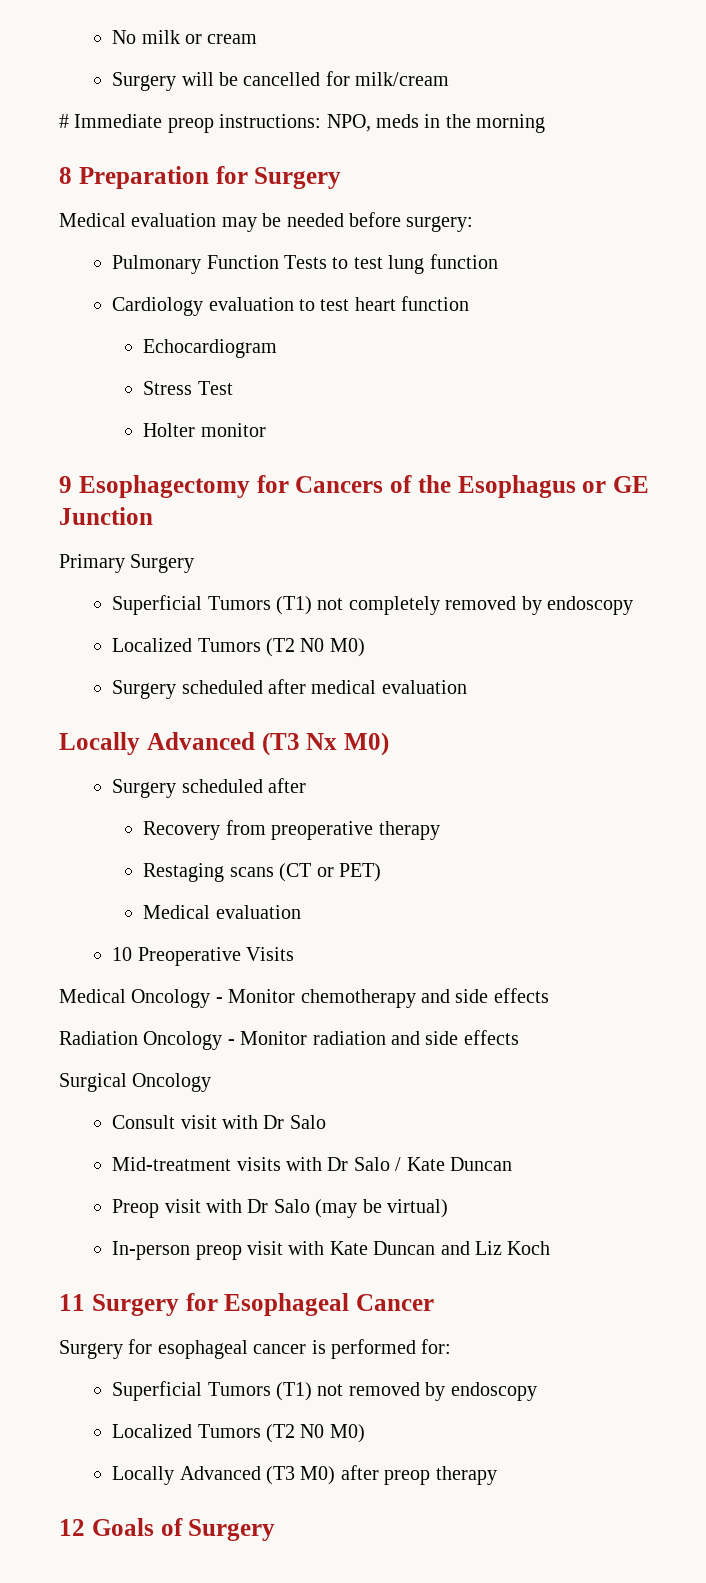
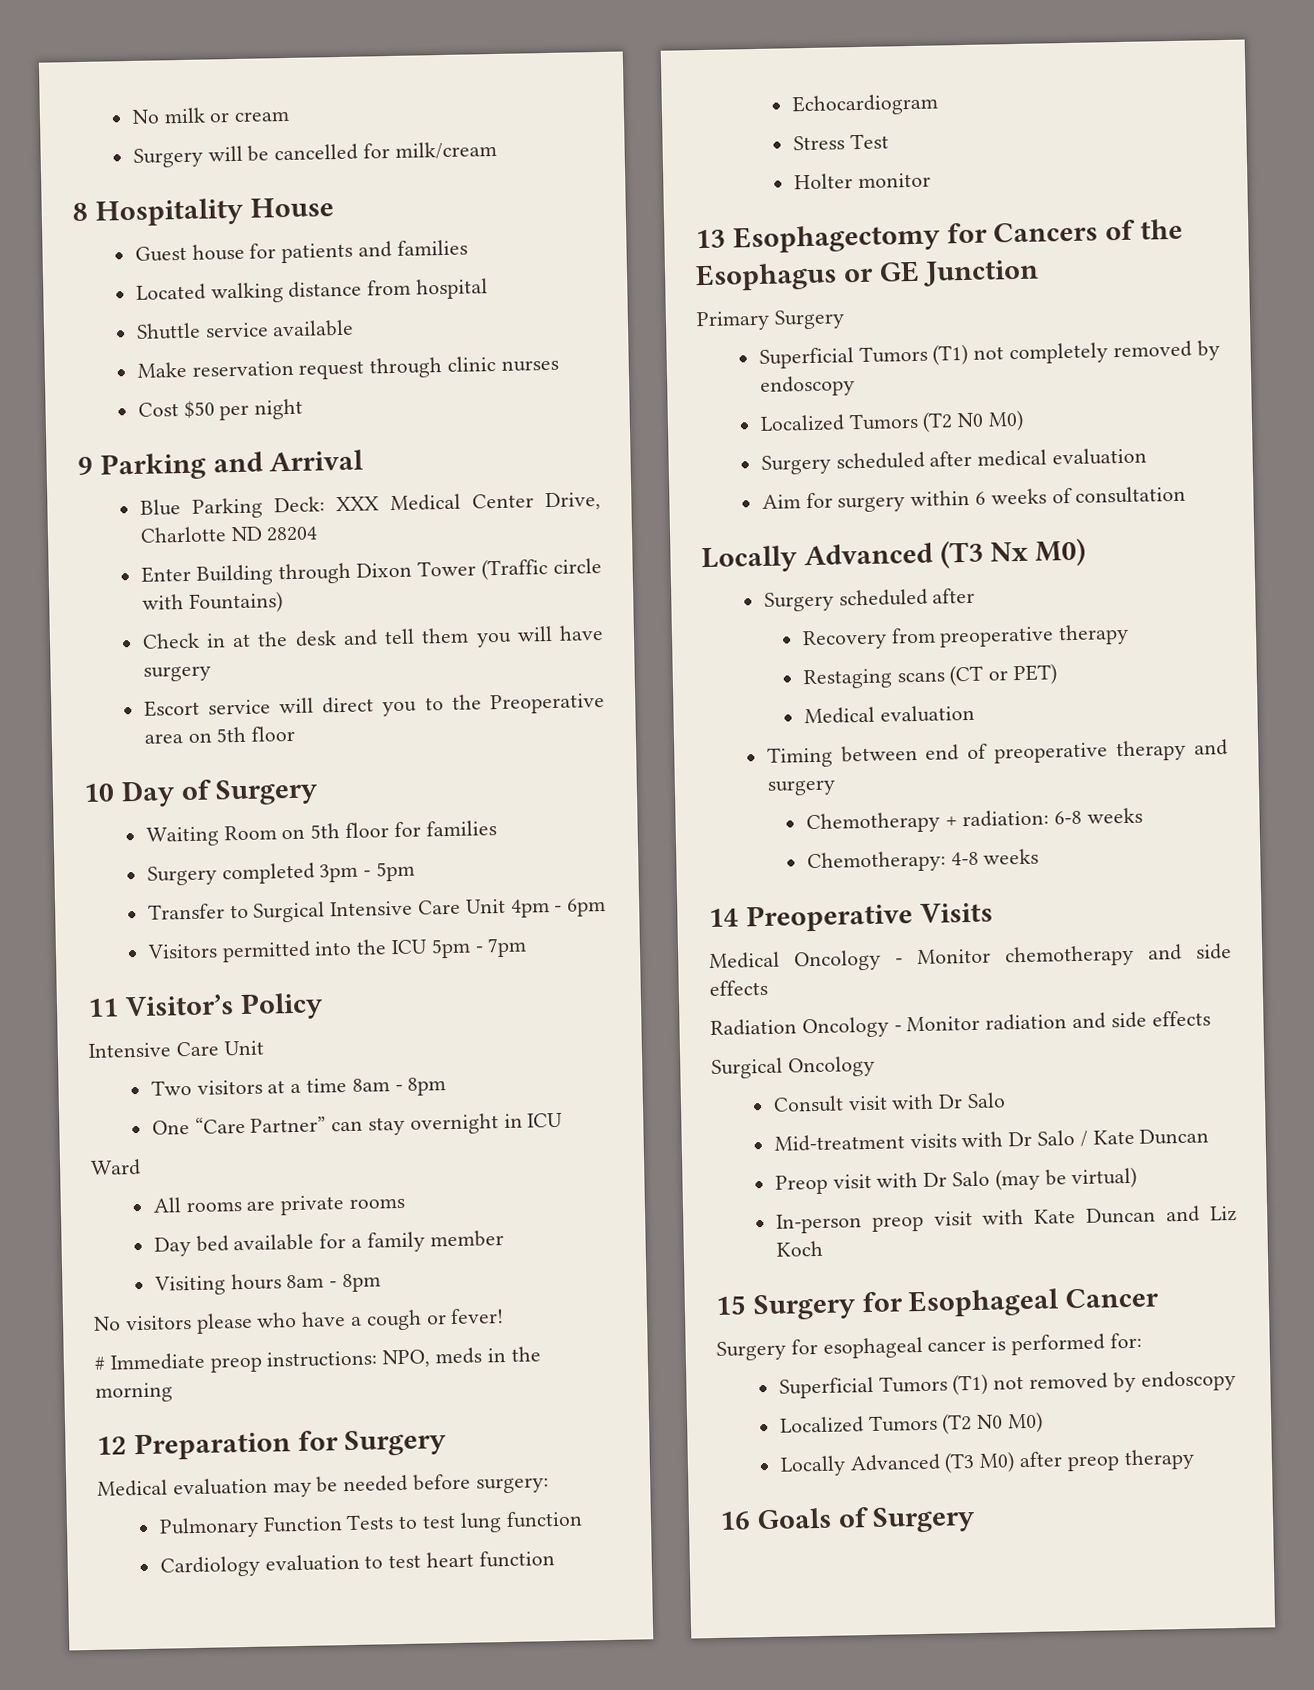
(450, 79) none -> [72,197,334,227] [134,239,468,264] [135,278,488,304] [135,319,355,340] [136,356,559,380] [137,398,304,421] [77,449,365,481] [139,492,601,519] [139,526,319,543] [140,558,602,586] [141,591,283,614] [141,625,604,649] [142,665,211,682] [143,692,605,717] [143,725,296,744] [83,778,320,808] [145,820,497,847] [146,861,415,886] [147,897,607,923] [146,937,528,963] [87,992,324,1021] [88,1040,264,1058] [150,1077,447,1096] [151,1112,564,1136] [90,1158,141,1176] [152,1195,405,1216] [153,1230,504,1257] [153,1273,381,1296] [93,1308,505,1334] // 8 Hospitality House // Guest house for patients and families // Located walking distance from hospital // Shuttle service available // Make reservation request through clinic nurses // Cost $50 per night // 9 Parking and Arrival // Blue Parking Deck: XXX Medical Center Drive, Charlotte ND 28204 // Enter Building through Dixon Tower (Traffic circle with Fountains) // Check in at the desk and tell them you will have surgery // Escort service will direct you to the Preoperative area on 5th floor // 10 Day of Surgery // Waiting Room on 5th floor for families // Surgery completed 3pm - 5pm // Transfer to Surgical Intensive Care Unit 4pm - 6pm // Visitors permitted into the ICU 5pm - 7pm // 11 Visitor’s Policy // Intensive Care Unit // Two visitors at a time 8am - 8pm // One “Care Partner” can stay overnight in ICU // Ward // All rooms are private rooms // Day bed available for a family member // Visiting hours 8am - 8pm // No visitors please who have a cough or fever!
[59,167,72,184] 8 -> [96,1436,127,1455] 12
[59,476,72,493] 9 -> [695,229,726,249] 13
(467, 687) none -> [761,485,1187,513] // Aim for surgery within 6 weeks of consultation
[112,947,133,961] 10 -> [766,739,1228,768] [766,779,836,796] [805,807,1143,835] [806,848,1040,874] [708,908,739,928] Timing between end of preoperative therapy and surgery // Chemotherapy + radiation: 6-8 weeks // Chemotherapy: 4-8 weeks // 14
[59,1294,85,1311] 11 -> [715,1295,747,1315] 15
[59,1519,85,1536] 12 -> [719,1511,751,1530] 16

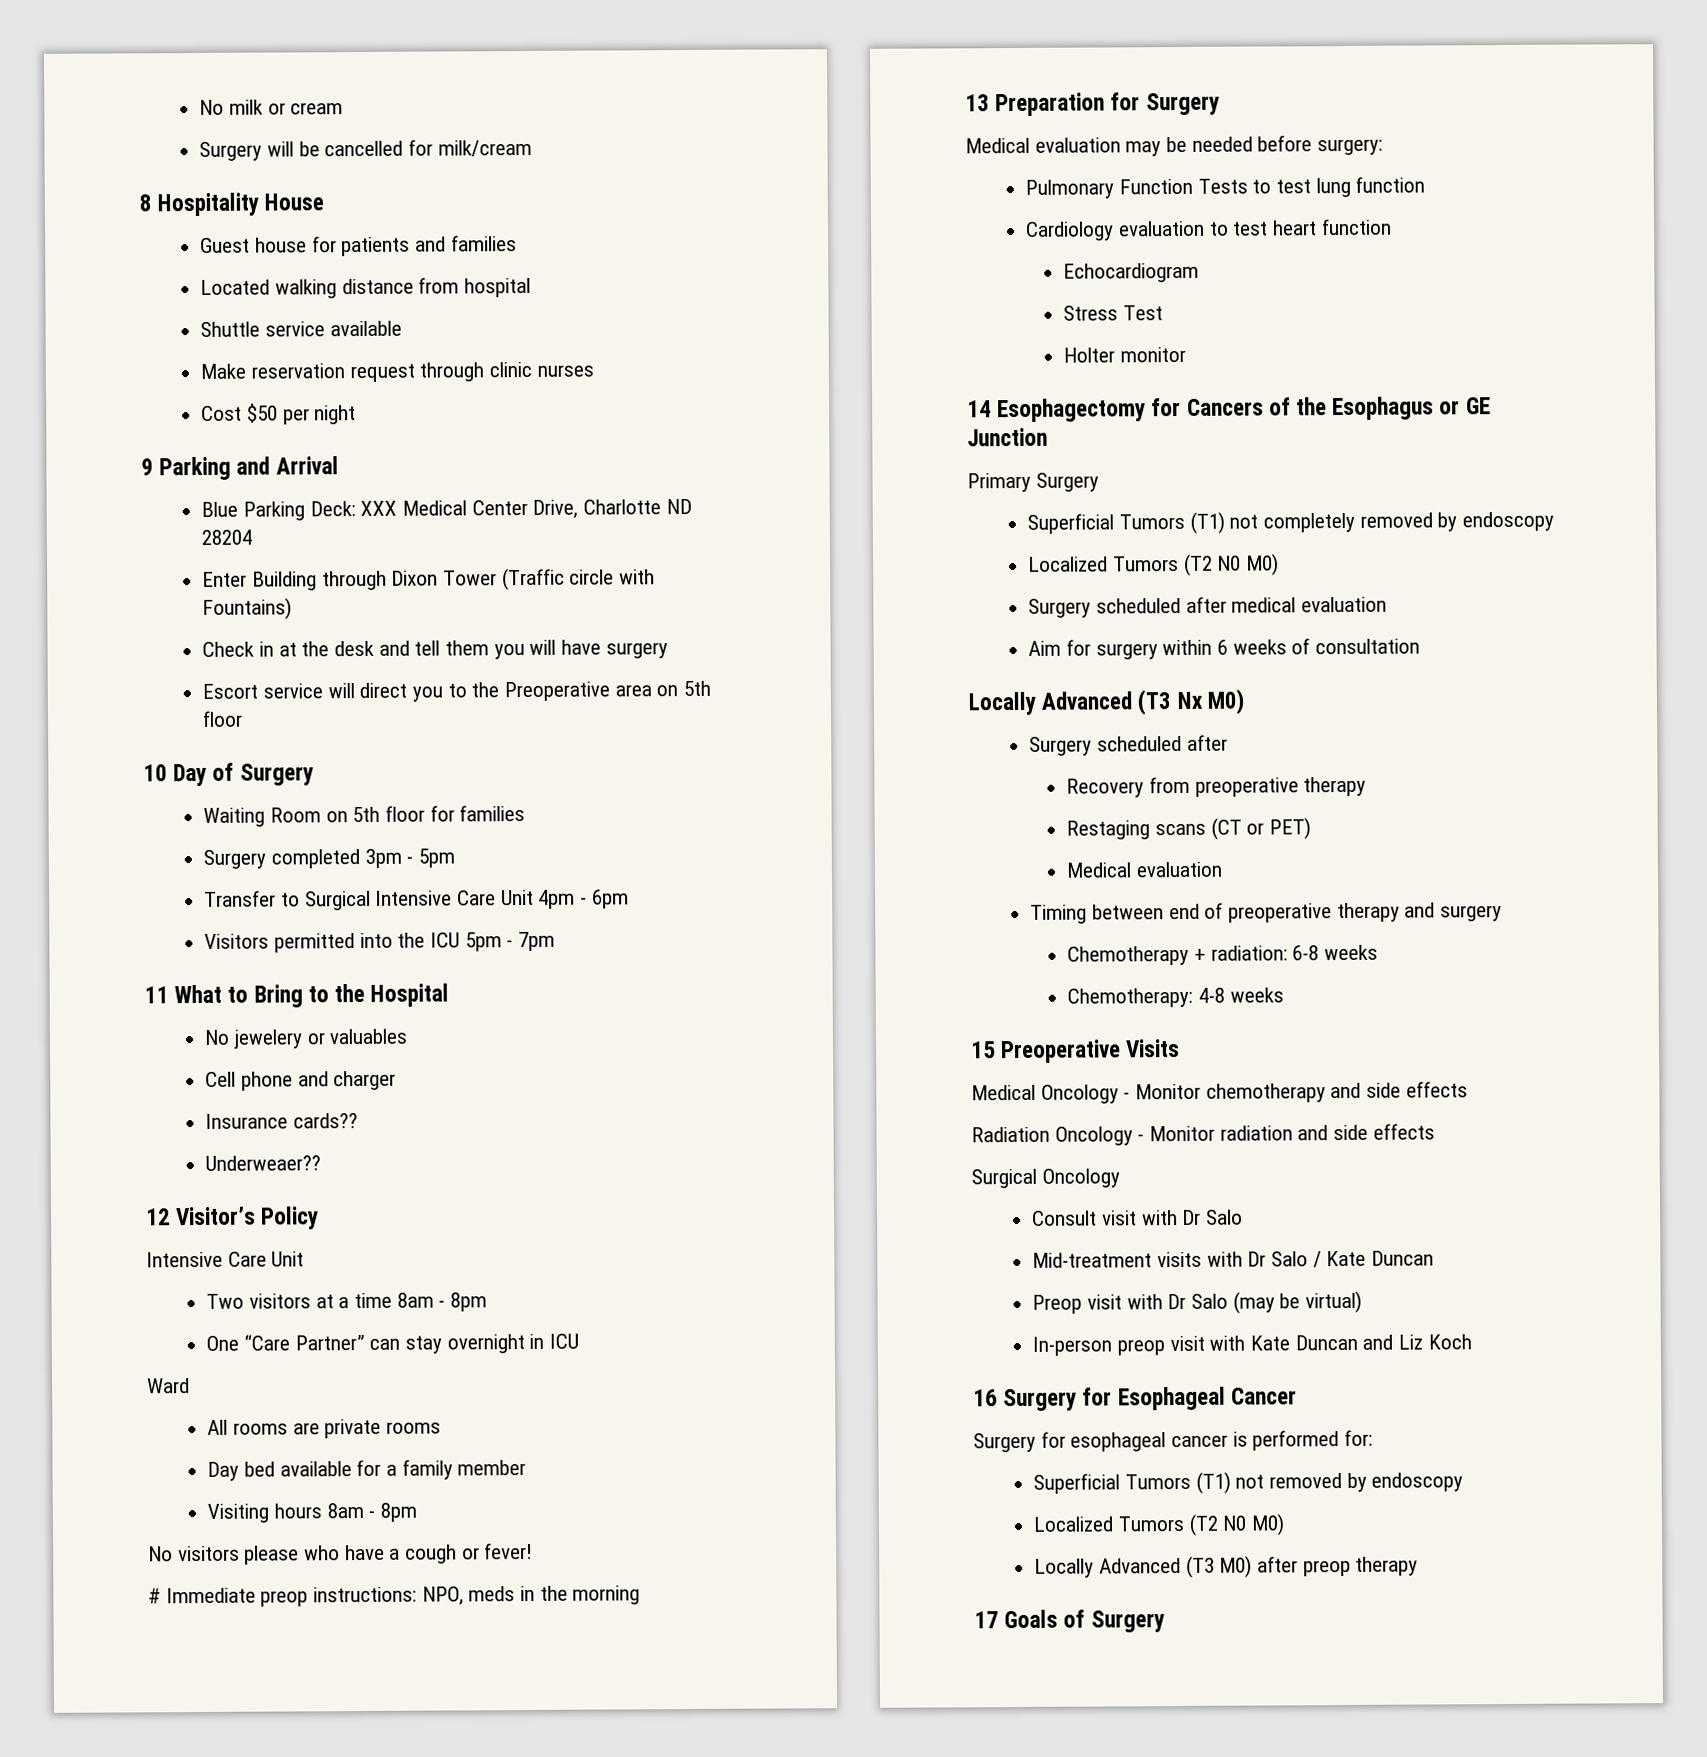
(119, 1007) none -> [174,983,450,1008] [204,1028,409,1049] [205,1070,397,1091] [205,1113,358,1129] [205,1155,322,1171] [146,1208,171,1226] What to Bring to the Hospital // No jewelery or valuables // Cell phone and charger // Insurance cards?? // Underweaer?? // 12
[96,1436,127,1455] 12 -> [965,94,990,112] 13
[695,229,726,249] 13 -> [967,400,992,418] 14
[708,908,739,928] 14 -> [970,1041,996,1059] 15
[715,1295,747,1315] 15 -> [973,1389,998,1407] 16
[719,1511,751,1530] 16 -> [974,1611,999,1629] 17

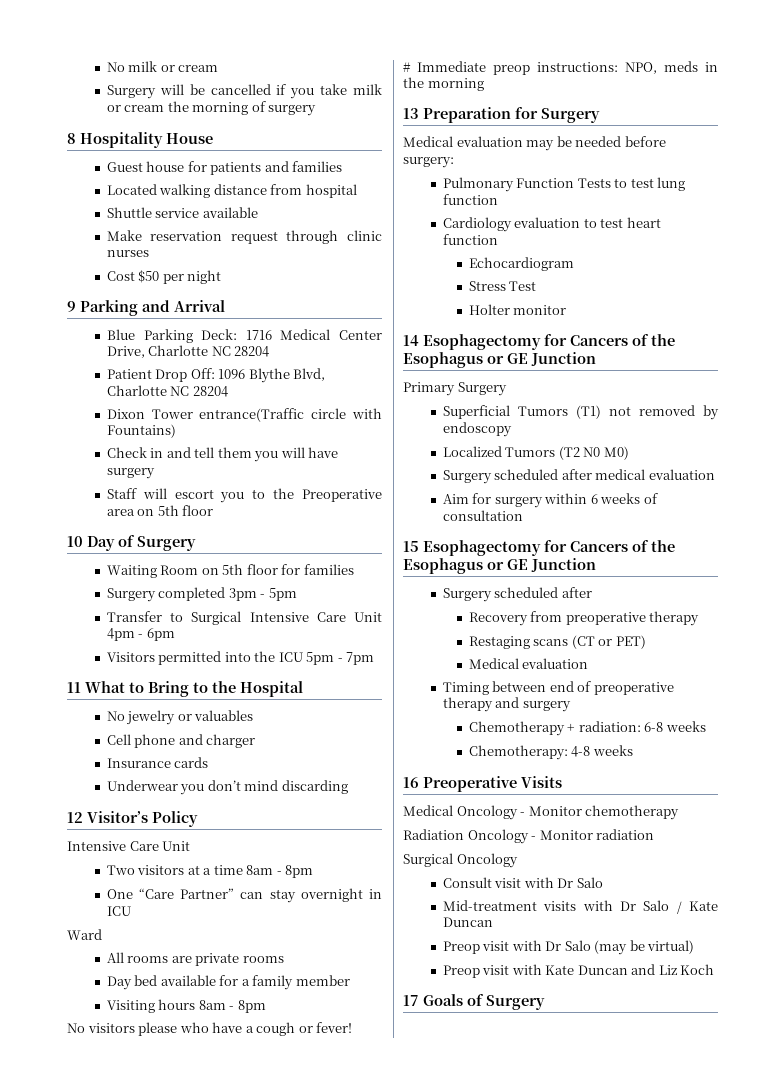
[407,139,532,157] for milk/cream -> [276,84,382,99] [106,101,317,116] if you take milk or cream the morning of surgery
[360,500,398,517] XXX -> [245,330,272,340] 1716
[665,498,692,515] [201,529,253,545] [202,570,387,591] ND 28204 // Enter Building through -> [211,346,270,357] [106,368,326,383] [106,385,228,397] NC 28204 // Patient Drop Off: 1096 Blythe Blvd, Charlotte NC 28204 //
[501,567,565,591] (Traffic -> [199,408,305,422] entrance(Traffic
[278,640,374,657] at the desk -> (164, 453) none
[202,682,408,699] Escort service will direct -> [106,488,214,499] Staff will escort
[232,1029,303,1049] jewelery -> [126,710,176,725] jewelry
[292,1113,358,1129] [205,1155,322,1171] cards?? // Underweaer?? -> [174,757,209,768] [106,780,348,795] cards // Underwear you don’t mind discarding
[1262,512,1355,533] completely -> (631, 411) none
[968,688,1245,716] Locally Advanced (T3 Nx M0) -> [403,540,675,556] [403,558,596,574] 15 Esophagectomy for Cancers of the Esophagus or GE Junction
[970,1041,996,1059] 15 -> [403,777,419,788] 16
[1330,1081,1468,1099] and side effects -> (680, 812) none
[1297,1123,1435,1141] and side effects -> (655, 834) none
[1032,1336,1165,1356] In-person preop -> [442,965,480,978] Preop
[973,1386,1297,1412] [973,1429,1374,1453] [1033,1471,1464,1494] [1033,1513,1285,1536] [1034,1555,1419,1578] // 16 Surgery for Esophageal Cancer // Surgery for esophageal cancer is performed for: // Superficial Tumors (T1) not removed by endoscopy // Localized Tumors (T2 N0 M0) // Locally Advanced (T3 M0) after preop therapy -> (715, 969) none

